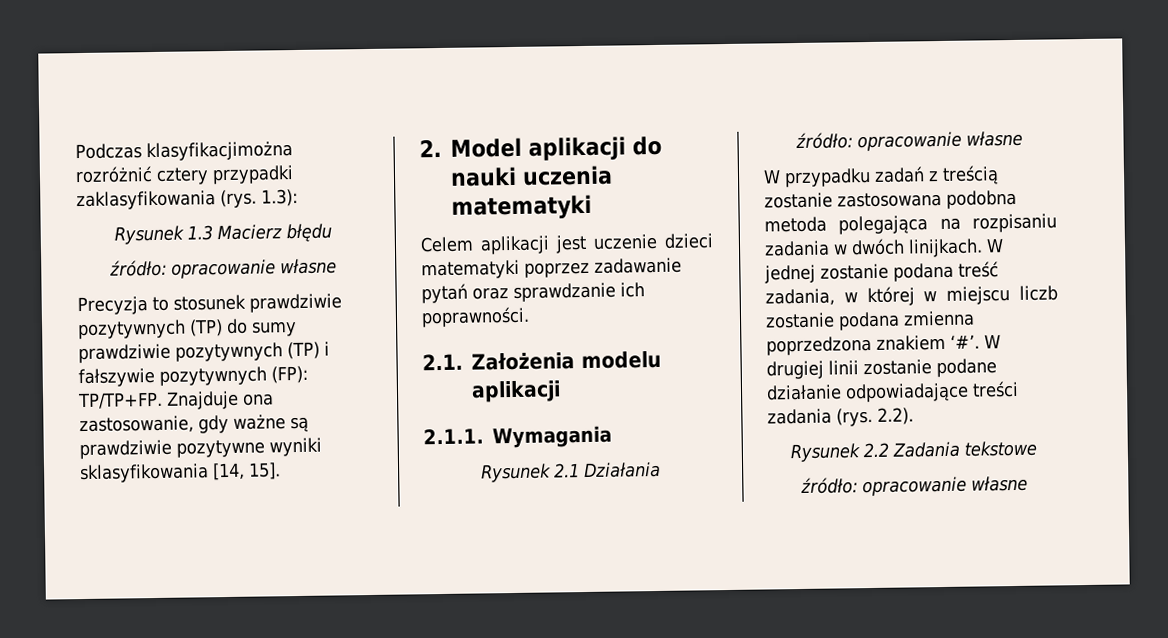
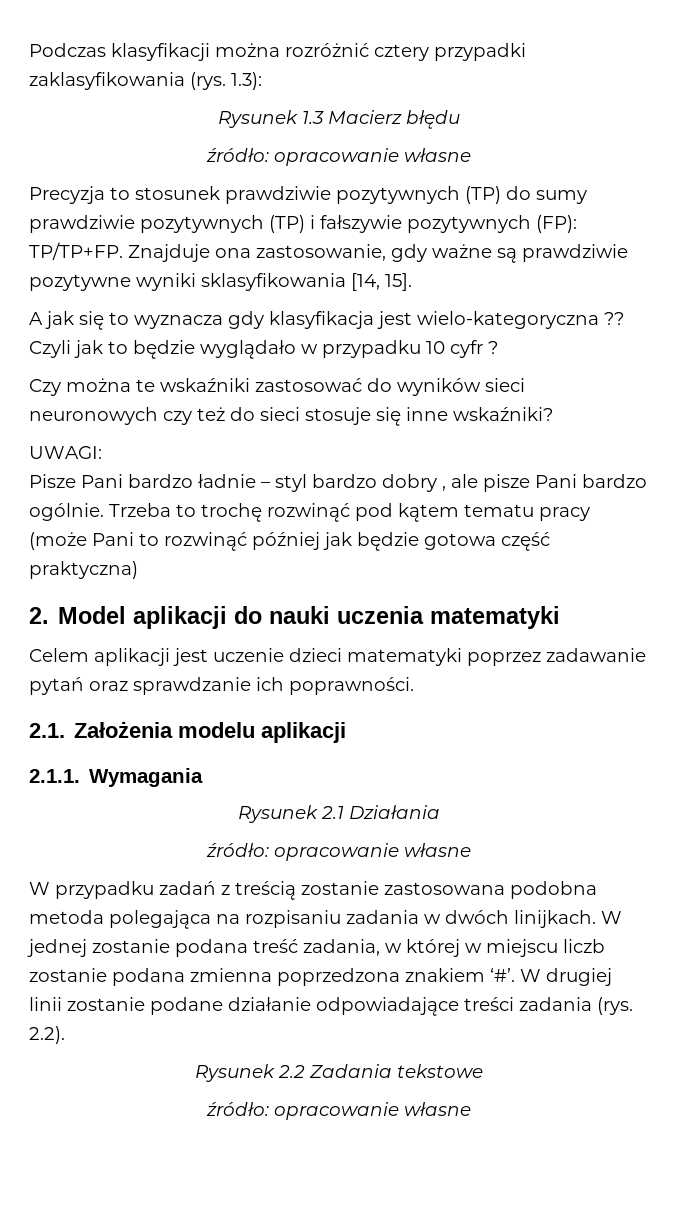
[146,141,293,162] klasyfikacjimożna -> [111,43,280,61] klasyfikacji można
(281, 471) none -> [29,311,624,330] [29,340,498,359] [29,378,525,396] [29,407,553,426] [29,446,102,459] [29,474,647,492] [29,503,590,522] [29,532,550,551] [29,561,138,579] // A jak się to wyznacza gdy klasyfikacja jest wielo-kategoryczna ?? Czyli jak to będzie wyglądało w przypadku 10 cyfr ? // Czy można te wskaźniki zastosować do wyników sieci neuronowych czy też do sieci stosuje się inne wskaźniki? // UWAGI: // Pisze Pani bardzo ładnie – styl bardzo dobry , ale pisze Pani bardzo ogólnie. Trzeba to trochę rozwinąć pod kątem tematu pracy (może Pani to rozwinąć później jak będzie gotowa część praktyczna)

